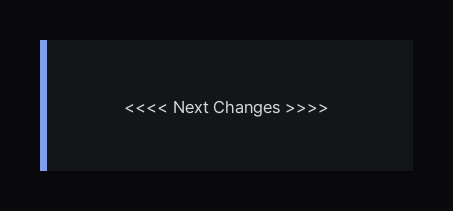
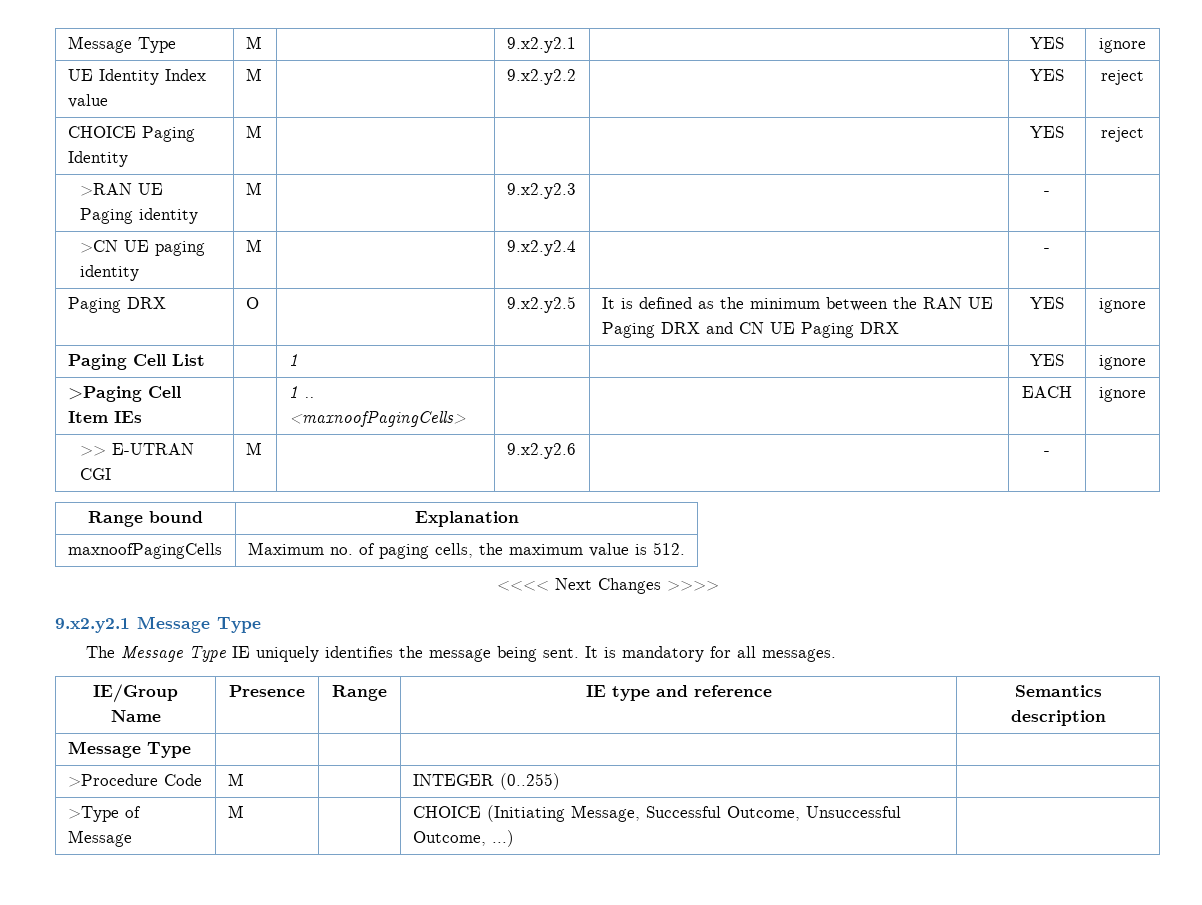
[124,100,329,117] <<<< Next Changes >>>> -> [67,36,176,53] [245,36,262,49] [506,37,576,53] [1030,37,1064,49] [1099,38,1146,53] [67,69,206,85] [67,94,108,108] [245,68,262,81] [506,69,576,85] [1030,69,1064,81] [1101,70,1144,85] [67,126,195,142] [67,151,128,167] [245,125,262,138] [1030,126,1064,138] [1101,127,1144,142] [79,183,163,196] [79,208,198,224] [245,182,262,195] [506,183,576,199] [1044,191,1050,195] [79,240,205,256] [79,265,139,281] [245,239,262,252] [506,240,576,256] [1044,248,1050,252] [67,297,166,313] [245,297,259,309] [506,296,576,313] [601,297,993,311] [601,322,899,338] [1030,297,1064,309] [1099,298,1146,313] [67,354,205,370] [288,354,298,366] [1030,354,1064,366] [1099,355,1146,370] [67,386,181,402] [67,411,142,423] [288,386,314,398] [288,411,466,427] [1022,386,1072,398] [1099,387,1146,402] [79,443,194,456] [79,468,111,480] [245,442,262,455] [506,443,576,459] [1044,451,1050,455] [88,511,203,527] [414,511,519,527] [67,543,222,559] [247,542,685,559] [496,578,719,594] [55,616,261,633] [85,646,836,662] [93,684,178,703] [110,710,161,722] [229,685,305,697] [332,685,387,701] [585,685,772,701] [1014,685,1102,697] [1010,710,1106,726] [67,741,191,758] [67,774,202,787] [227,773,244,786] [412,773,560,790] [67,806,141,822] [67,830,132,847] [227,805,244,818] [412,805,901,822] [412,830,514,847] Message Type | M | | 9.x2.y2.1 | | YES | ignore // UE Identity Index value | M | | 9.x2.y2.2 | | YES | reject // CHOICE Paging Identity | M | | | | YES | reject // >RAN UE Paging identity | M | | 9.x2.y2.3 | | - | // >CN UE paging identity | M | | 9.x2.y2.4 | | - | // Paging DRX | O | | 9.x2.y2.5 | It is defined as the minimum between the RAN UE Paging DRX and CN UE Paging DRX | YES | ignore // Paging Cell List | | 1 | | | YES | ignore // >Paging Cell Item IEs | | 1 .. <maxnoofPagingCells> | | | EACH | ignore // >> E-UTRAN CGI | M | | 9.x2.y2.6 | | - | // Range bound | Explanation // maxnoofPagingCells | Maximum no. of paging cells, the maximum value is 512. // <<<< Next Changes >>>> // 9.x2.y2.1 Message Type // The Message Type IE uniquely identifies the message being sent. It is mandatory for all messages. // IE/Group Name | Presence | Range | IE type and reference | Semantics description // Message Type | | | | // >Procedure Code | M | | INTEGER (0..255) | // >Type of Message | M | | CHOICE (Initiating Message, Successful Outcome, Unsuccessful Outcome, ...) |

